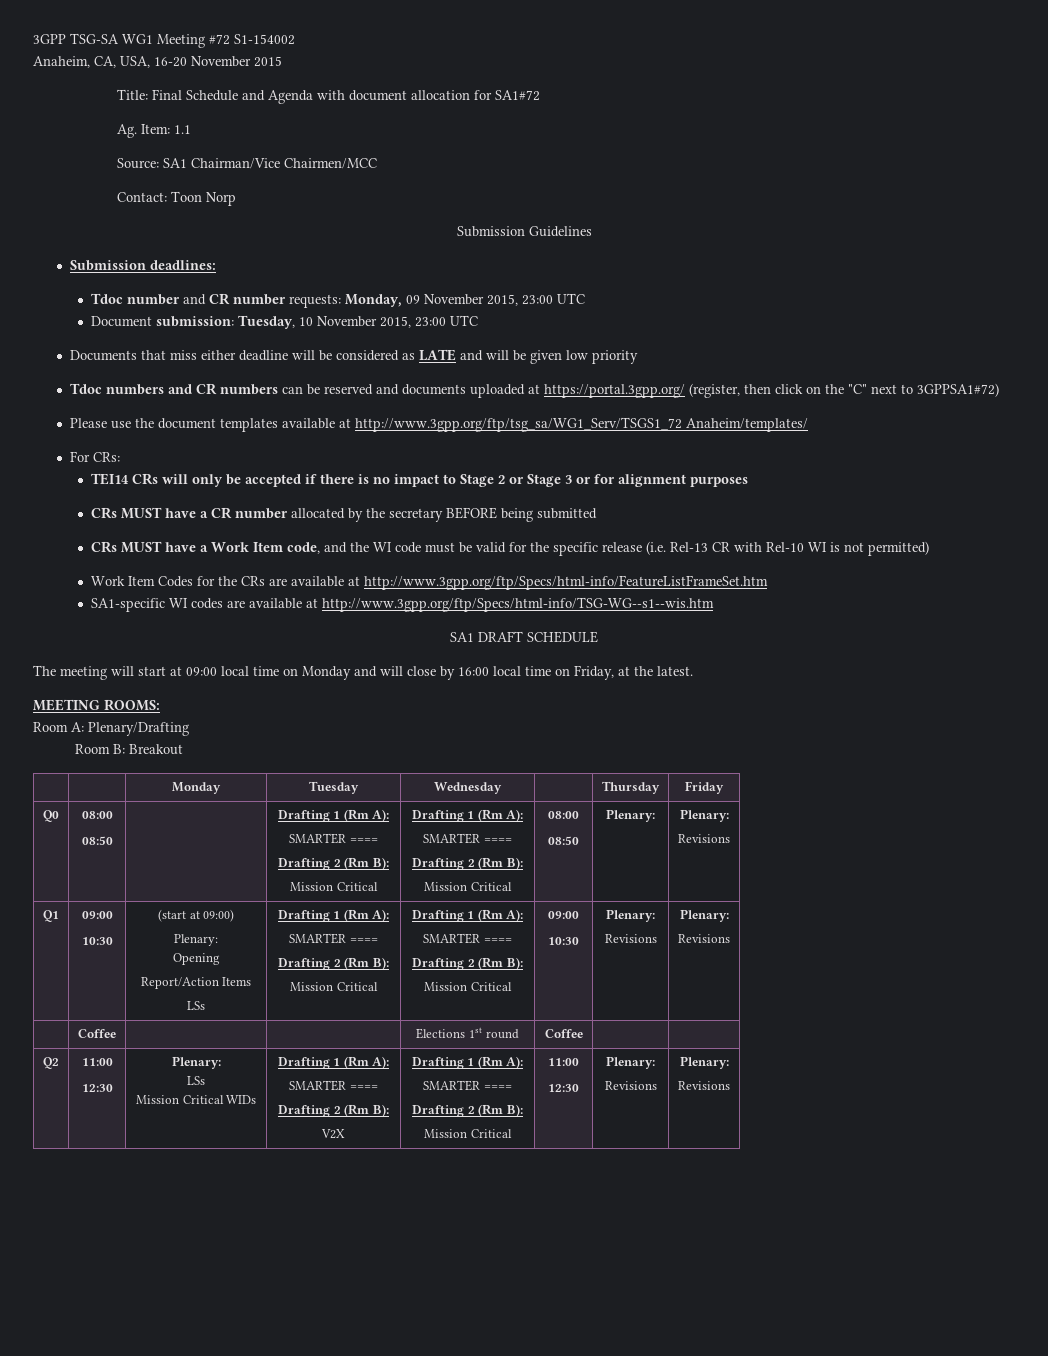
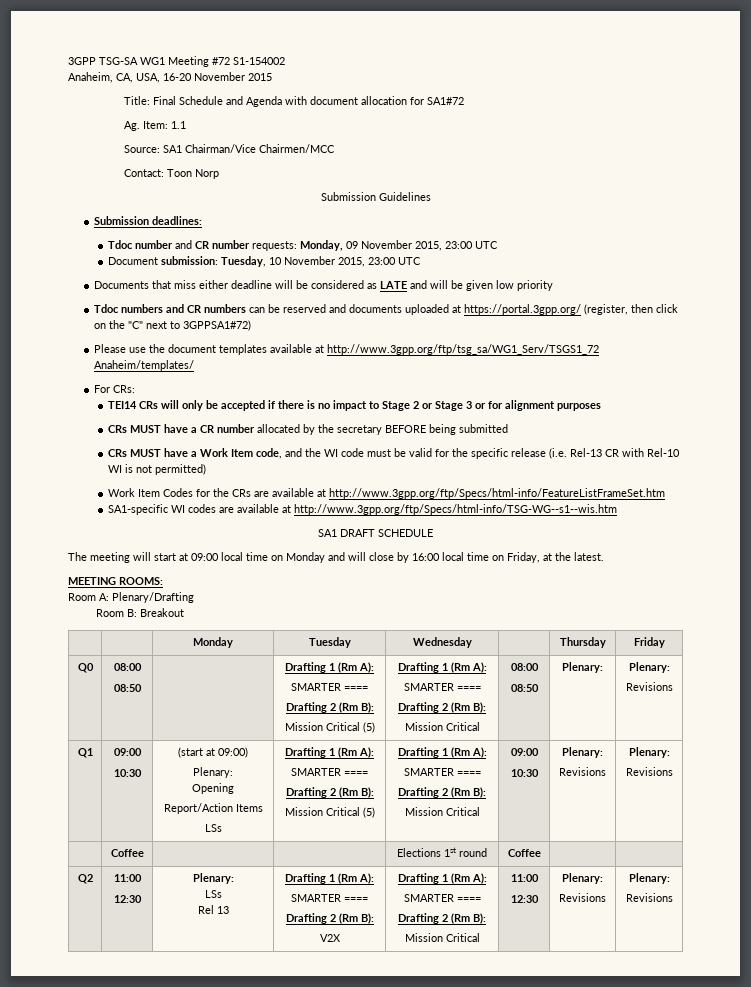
(378, 886) none -> [362,722,375,733] (5)
(378, 986) none -> [362,807,375,818] (5)
[135,1095,257,1104] Mission Critical WIDs -> [197,905,229,914] Rel 13

